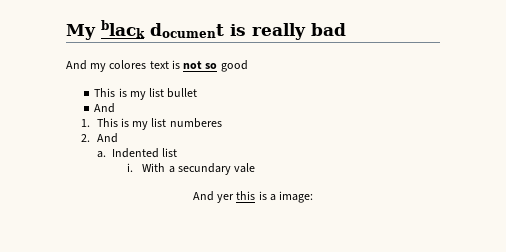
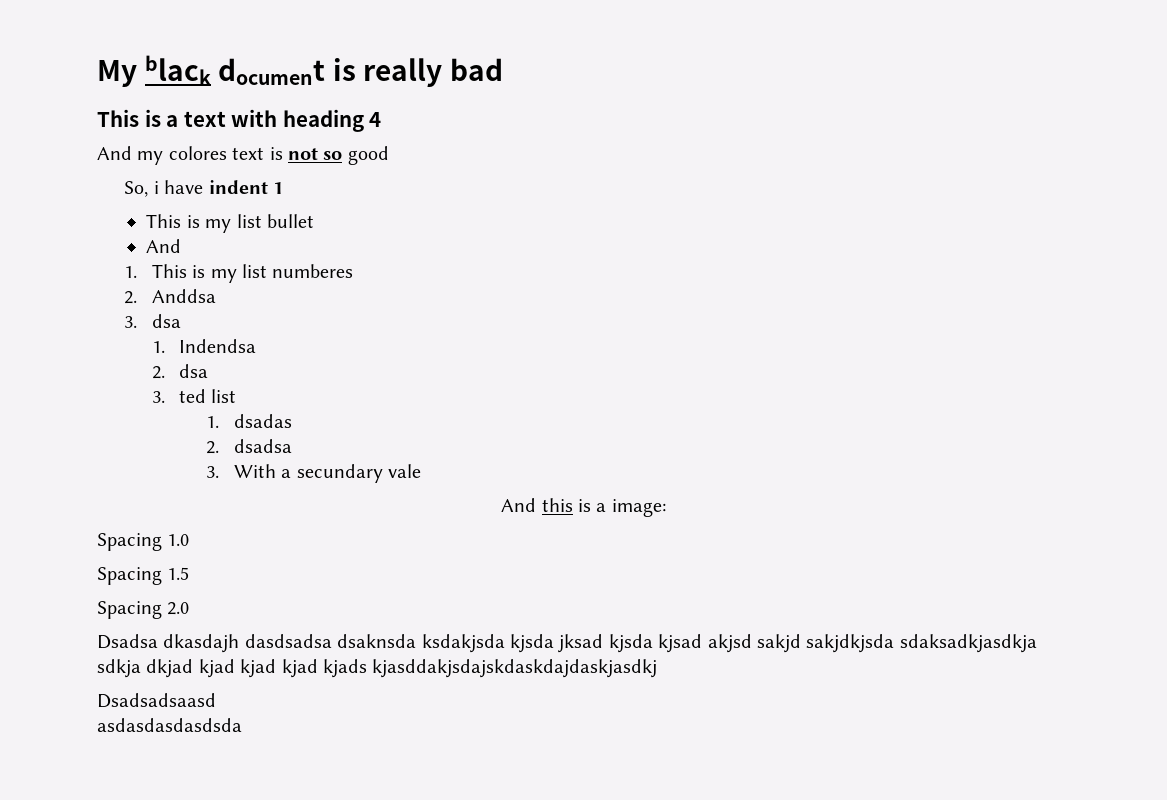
(346, 29) none -> [97,109,382,132] // This is a text with heading 4
(248, 66) none -> [124,180,283,197] // So, i have indent 1
[96,133,118,143] [96,148,178,158] [127,163,134,172] And // a. Indented list // i. -> [151,289,216,303] [124,314,181,328] [151,339,257,353] [151,364,209,379] [151,389,237,403] [206,414,292,428] [206,439,292,454] [206,466,220,478] Anddsa // 3. dsa // 1. Indendsa // 2. dsa // 3. ted list // 1. dsadas // 2. dsadsa // 3.
[217,194,235,203] yer -> (537, 505) none
(314, 197) none -> [97,533,190,551] [97,567,190,585] [97,601,190,619] [97,634,1037,653] [97,659,658,678] [97,693,216,708] [97,718,242,732] // Spacing 1.0 // Spacing 1.5 // Spacing 2.0 // Dsadsa dkasdajh dasdsadsa dsaknsda ksdakjsda kjsda jksad kjsda kjsad akjsd sakjd sakjdkjsda sdaksadkjasdkja sdkja dkjad kjad kjad kjad kjads kjasddakjsdajskdaskdajdaskjasdkj // Dsadsadsaasd // asdasdasdasdsda

